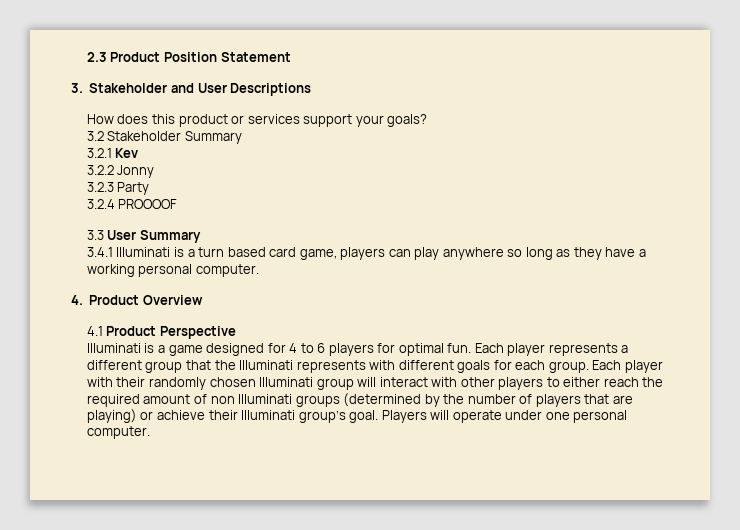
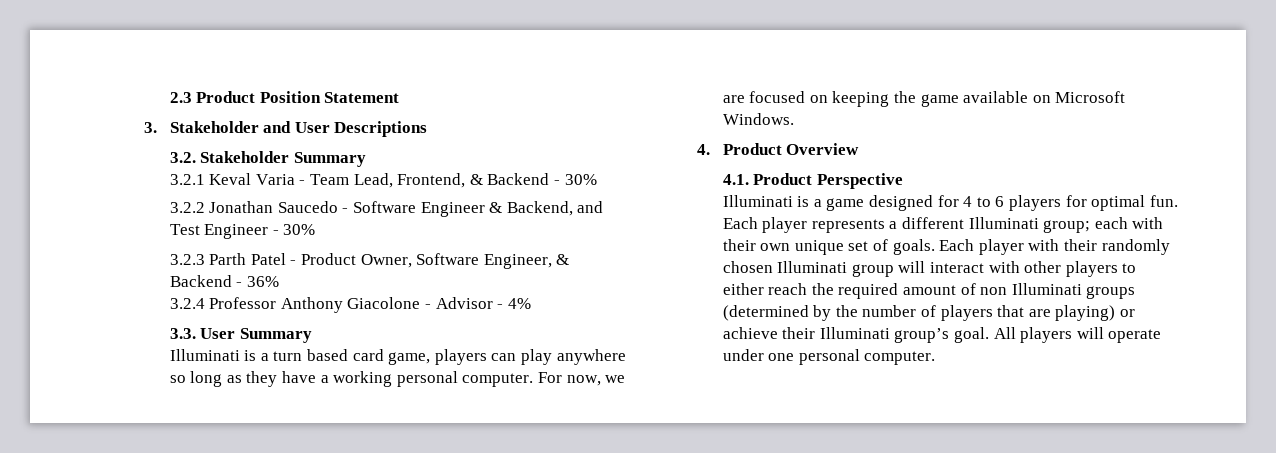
[86,114,428,127] [86,131,242,144] [86,148,139,158] [86,165,155,178] [86,182,150,195] [86,199,178,209] [86,230,104,240] How does this product or services support your goals? // 3.2 Stakeholder Summary // 3.2.1 Kev // 3.2.2 Jonny // 3.2.3 Party // 3.2.4 PROOOOF // 3.3 -> [169,151,366,167] [169,173,597,188] [169,201,604,217] [169,224,316,239] [169,253,570,269] [169,275,279,287] [169,297,531,313] [169,328,196,339] 3.2. Stakeholder Summary // 3.2.1 Keval Varia - Team Lead, Frontend, & Backend - 30% // 3.2.2 Jonathan Saucedo - Software Engineer & Backend, and Test Engineer - 30% // 3.2.3 Parth Patel - Product Owner, Software Engineer, & Backend - 36% // 3.2.4 Professor Anthony Giacolone - Advisor - 4% // 3.3.
[86,247,113,257] 3.4.1 -> (312, 335) none
(259, 270) none -> [537,372,626,386] [722,91,1126,107] [722,113,794,125] For now, we are focused on keeping the game available on Microsoft Windows.
[86,326,103,336] 4.1 -> [722,174,749,185] 4.1.
[145,360,589,373] group that the Illuminati represents with different goals for each group. -> [968,217,1164,233] [722,239,935,255] Illuminati group; each with their own unique set of goals.
[381,410,427,423] Players -> [993,327,1073,343] All players

